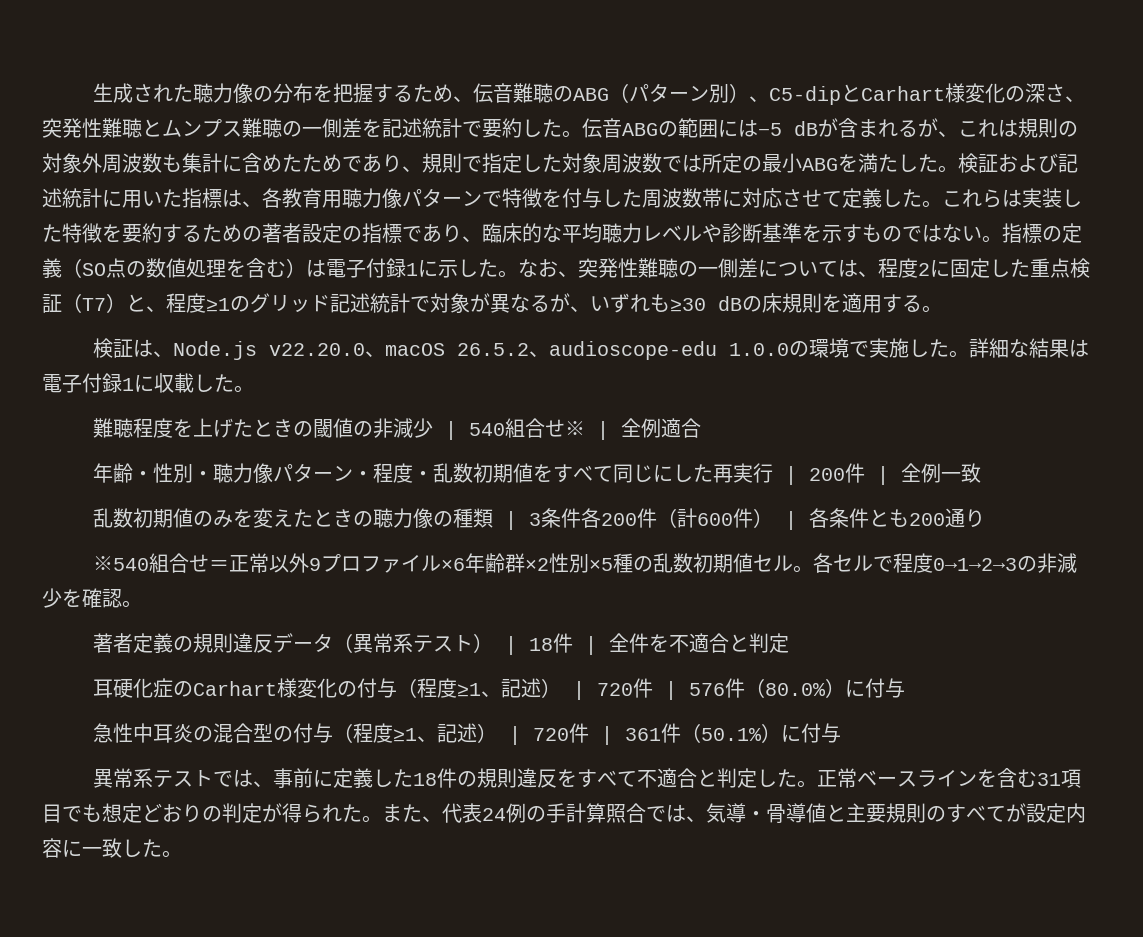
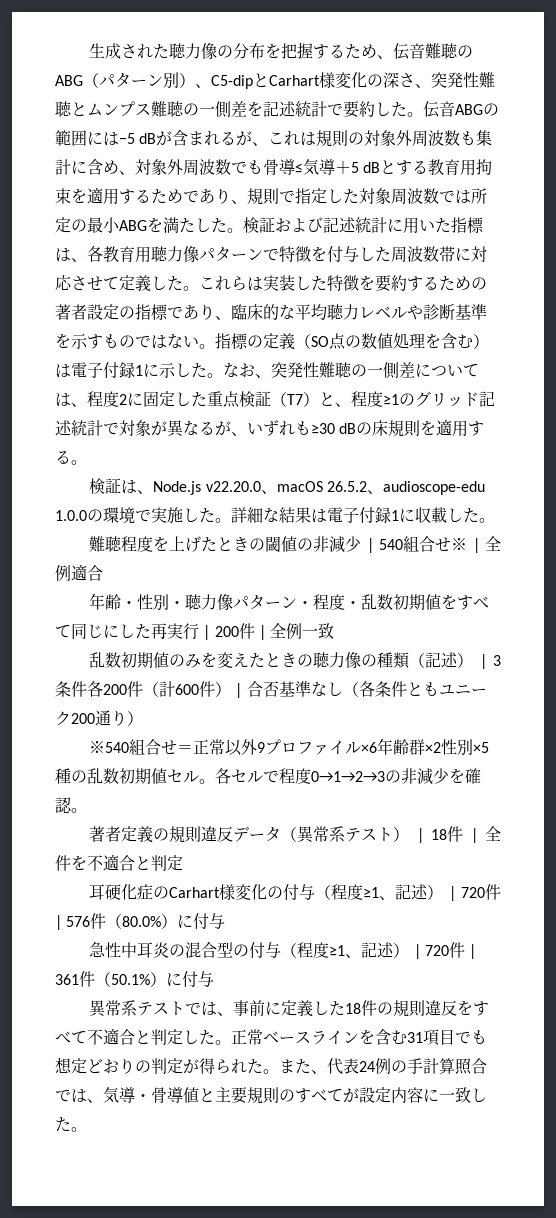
[282,154,302,172] た -> [119,159,493,176] [55,187,151,205] 、対象外周波数でも骨導≤気導＋5 dBとする教育用拘束を適用する
(493, 518) none -> [409,652,474,668] （記述）
(797, 520) none -> [246,681,359,697] 合否基準なし（
(909, 518) none -> [438,684,487,695] [55,711,71,726] ユニーク
(985, 518) none -> [127,711,143,726] ）

